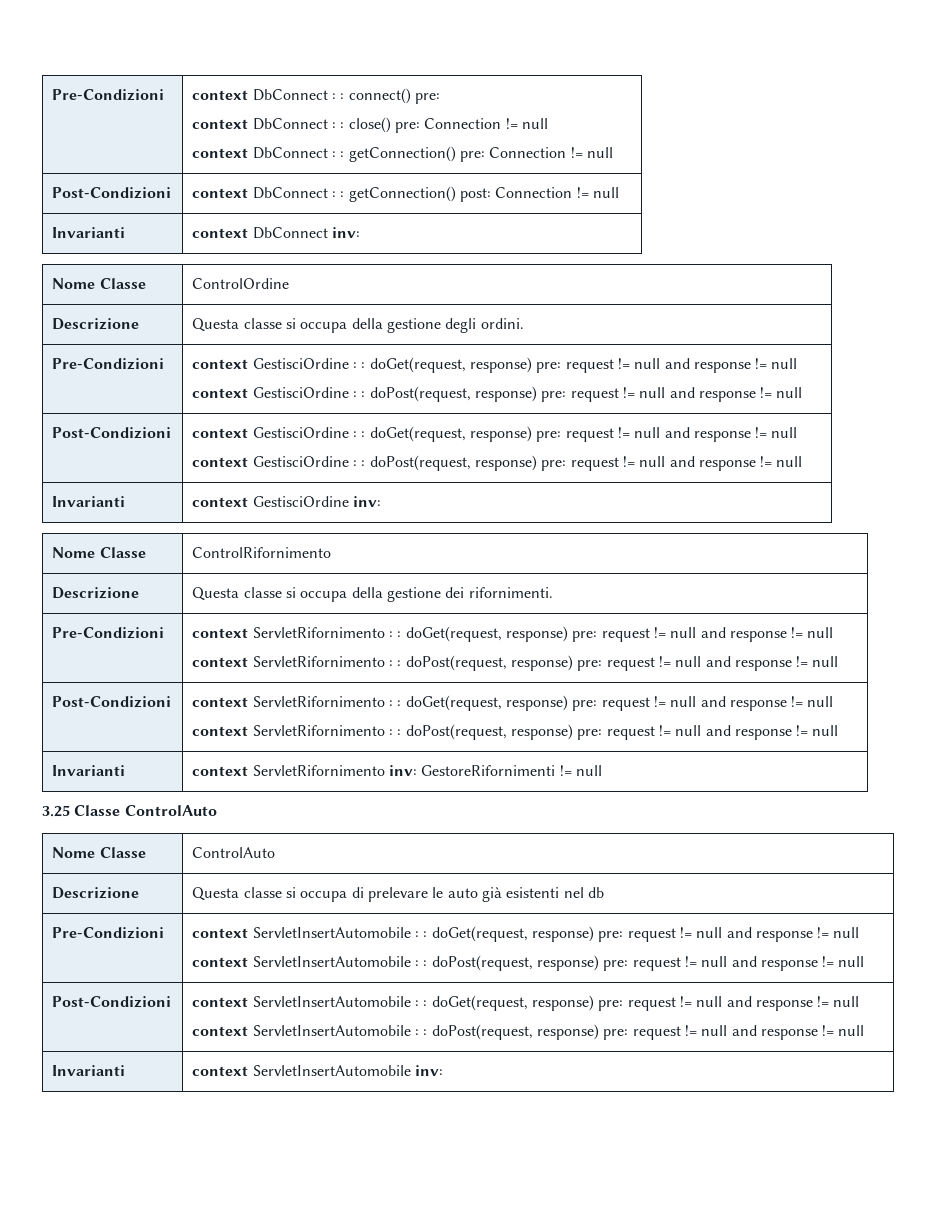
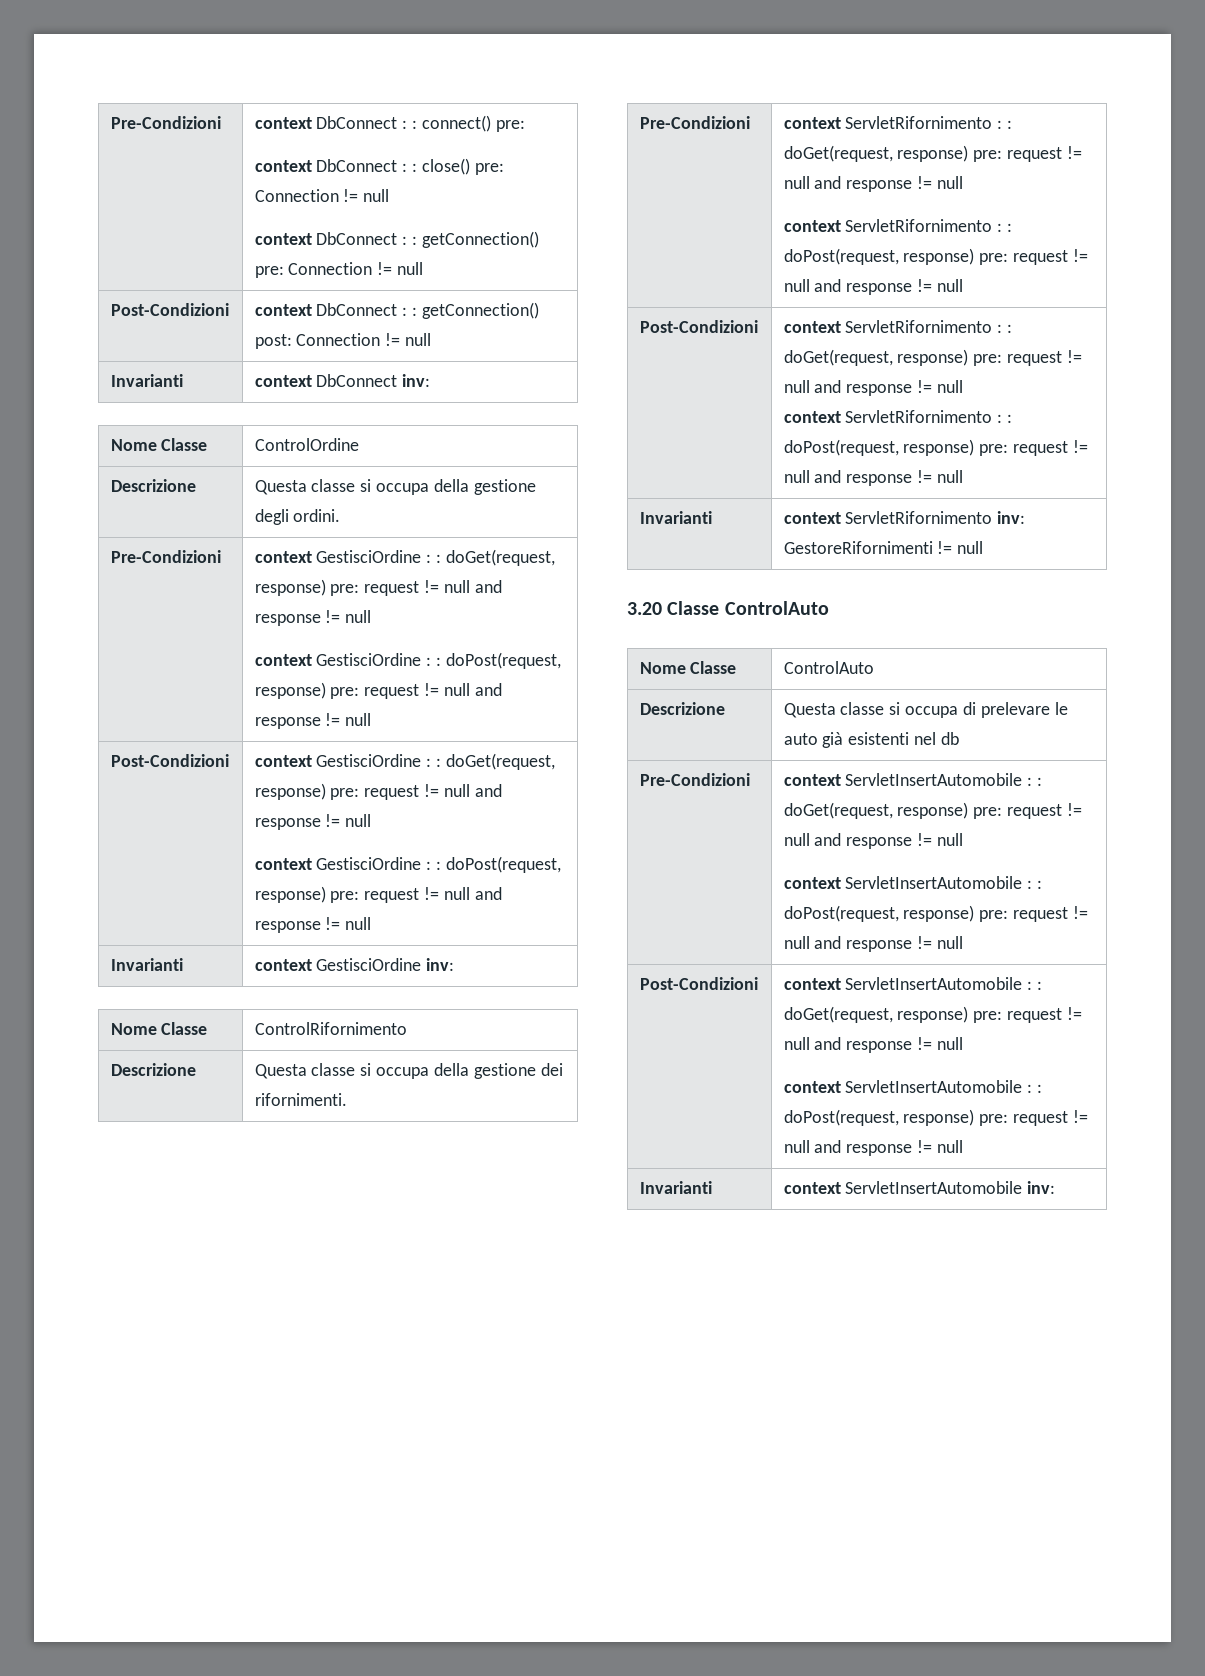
[42,805,70,817] 3.25 -> [627,602,662,615] 3.20

